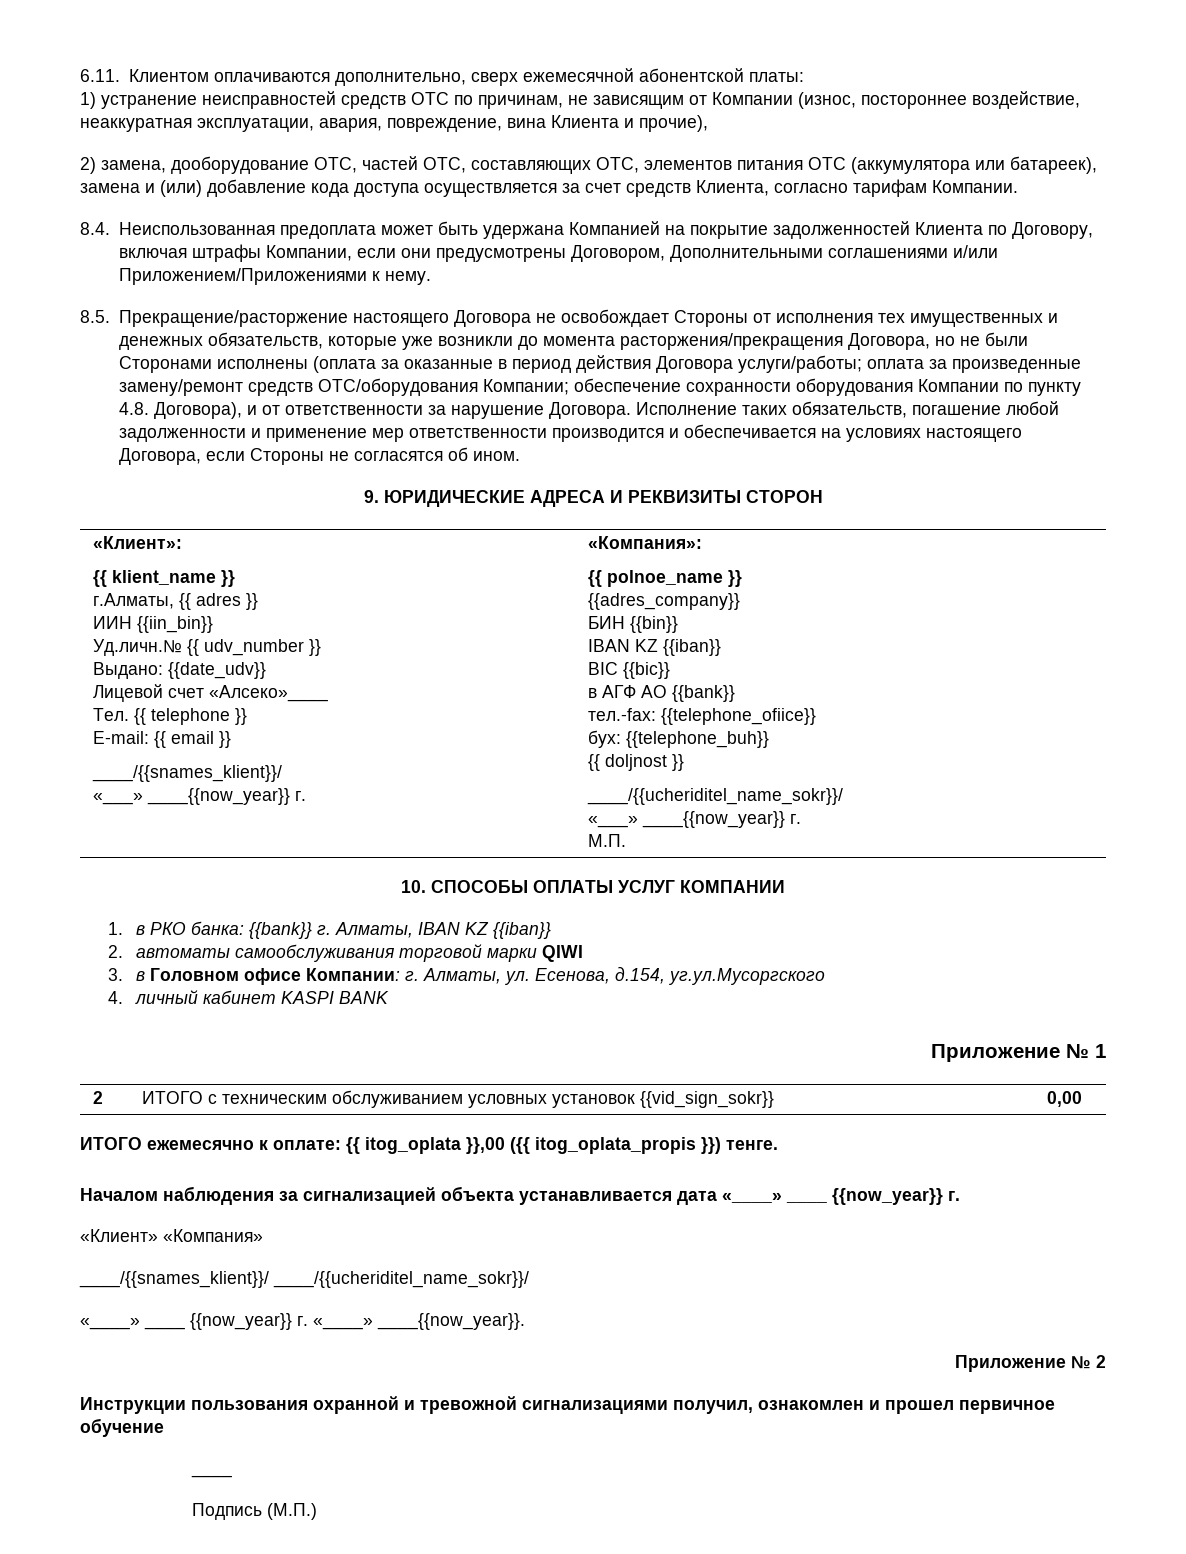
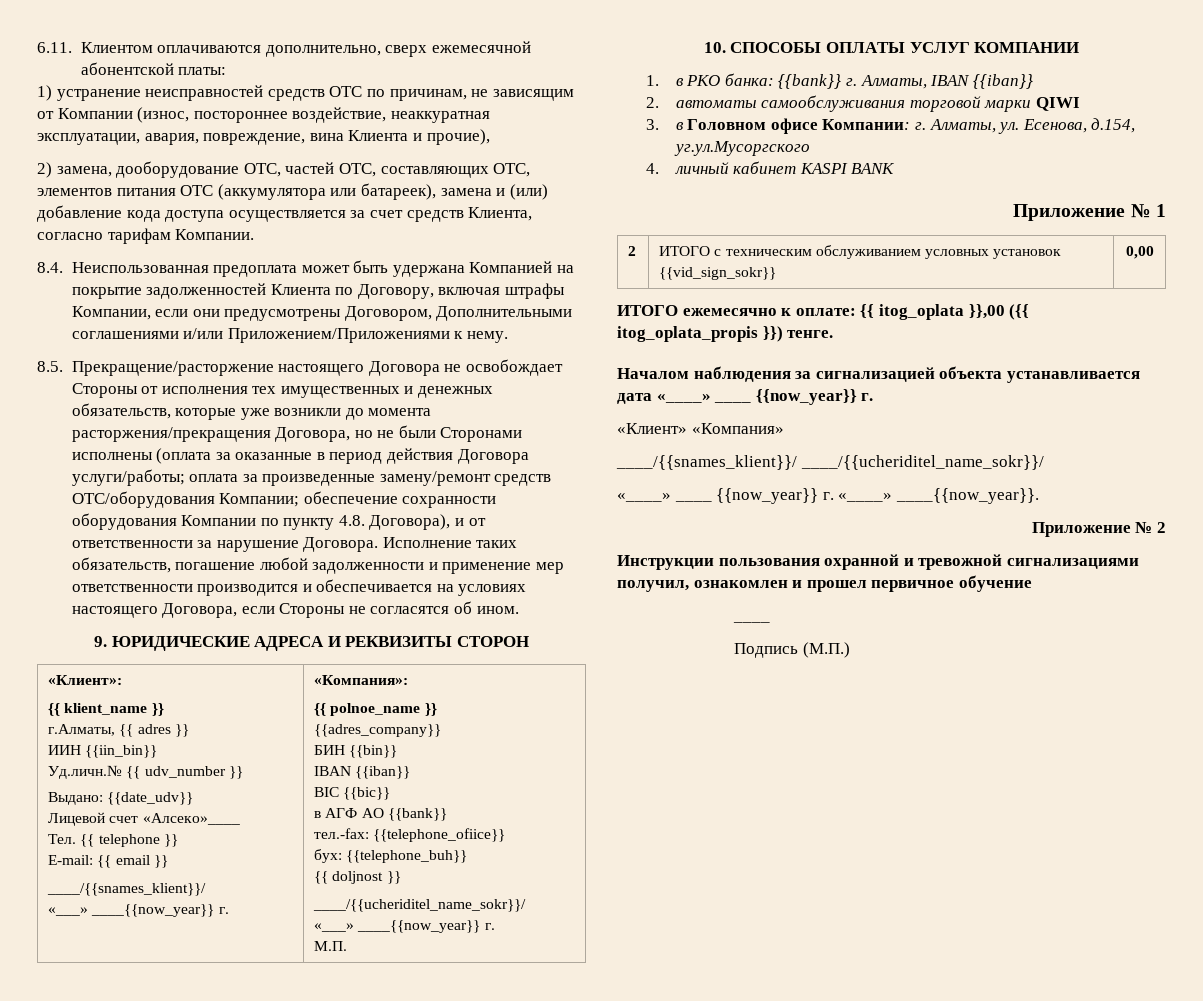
[634,639,658,652] KZ -> (352, 771) none
[464,922,489,935] KZ -> (971, 80) none

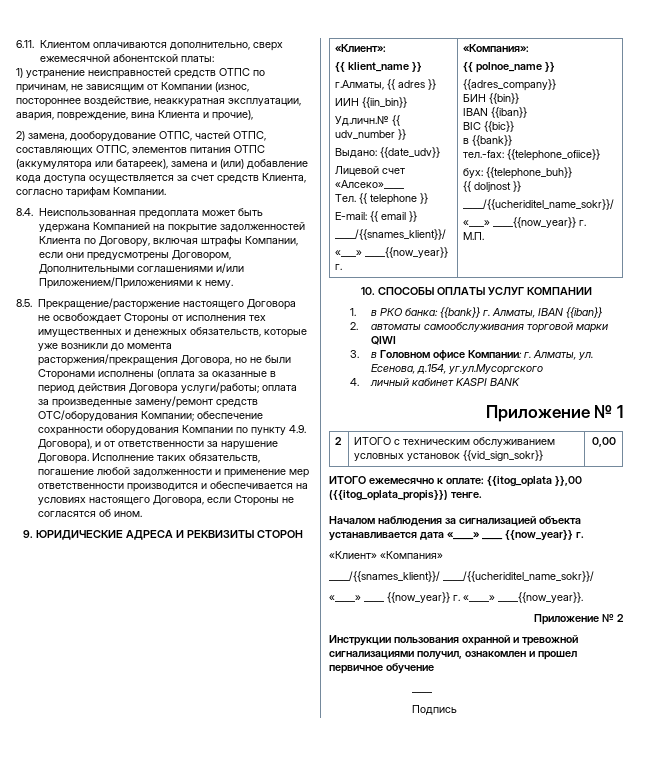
[329,86,363,97] ОТС -> [219,68,250,76] ОТПС
[243,162,531,178] ОТС, частей ОТС, составляющих ОТС, -> [159,131,266,141] [16,145,129,155] ОТПС, частей ОТПС, составляющих ОТПС,
[180,185,214,196] ОТС -> [234,145,265,153] ОТПС
[338,515,365,526] 4.8. -> [288,425,306,433] 4.9.
[325,808,384,818] АГФ АО -> (470, 141) none
[860,304,1030,320] [617,326,783,342] {{ itog_oplata }},00 ({{ itog_oplata_propis }}) -> [487,475,582,487] [329,489,448,501] {{itog_oplata }},00 ({{itog_oplata_propis}})
[802,642,850,658] (М.П.) -> (458, 710) none

